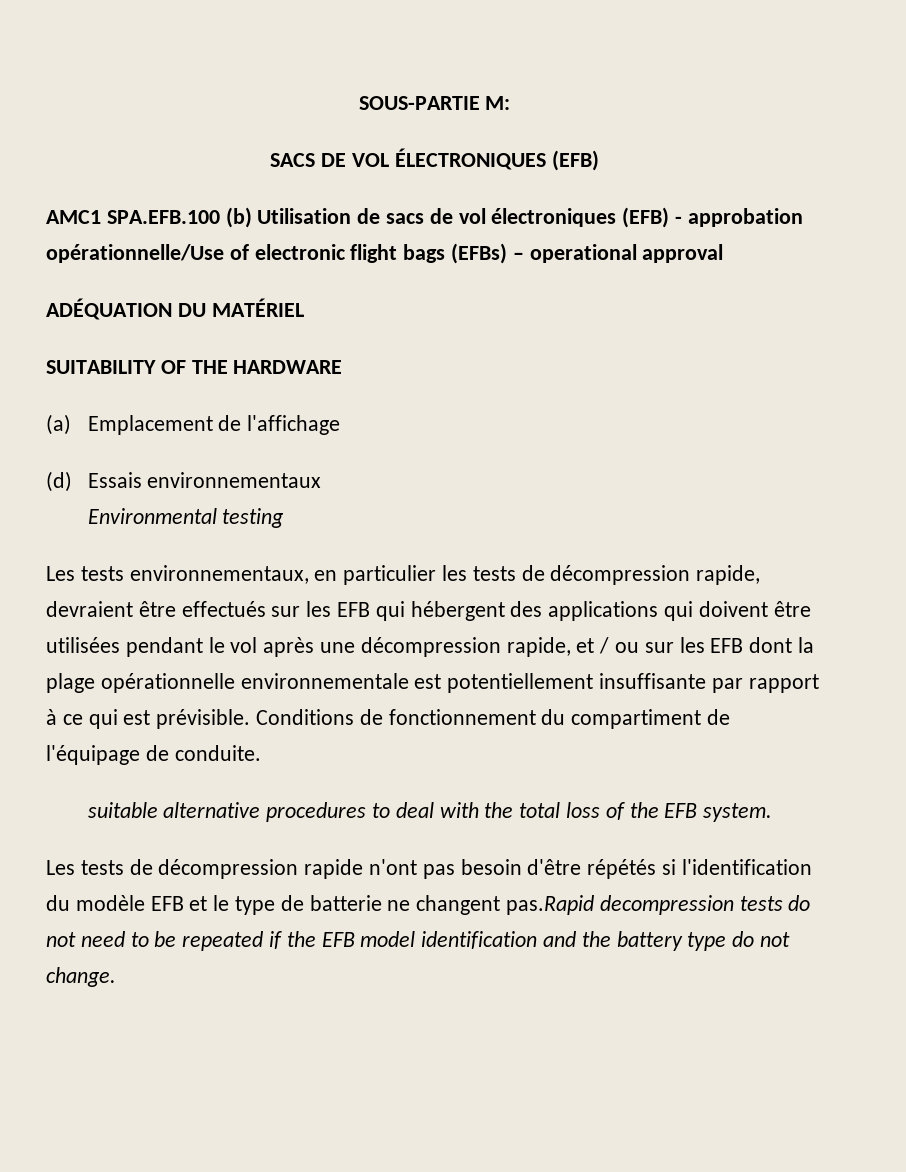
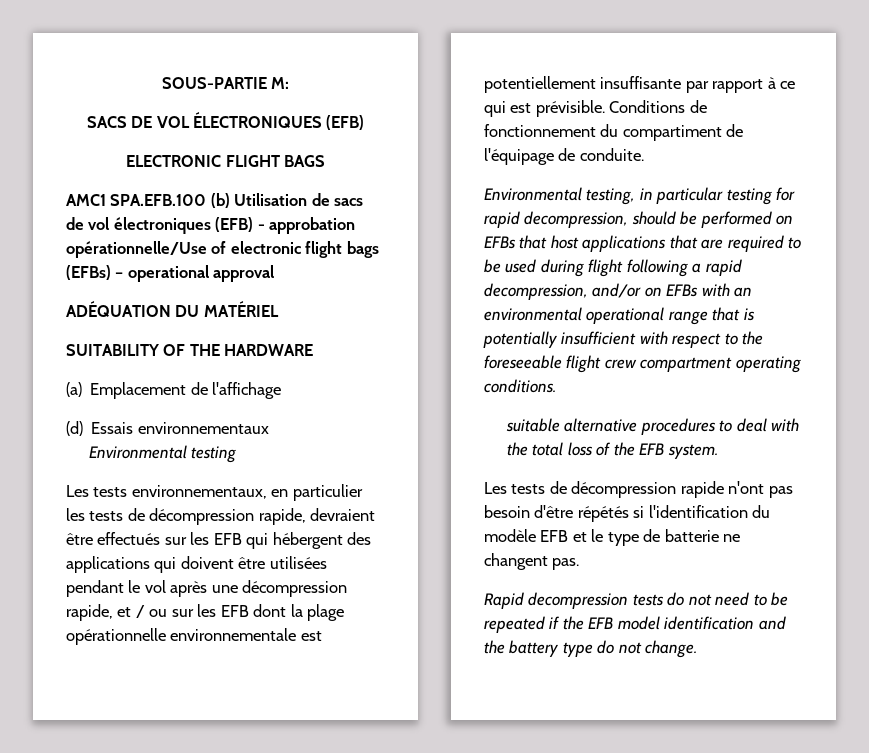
(599, 160) none -> [126,155,325,167] // ELECTRONIC FLIGHT BAGS
(261, 753) none -> [484,187,796,205] [484,211,794,228] [484,235,802,252] [484,259,742,277] [484,283,753,300] [484,307,755,325] [483,331,764,348] [484,355,801,373] [484,379,556,393] // Environmental testing, in particular testing for rapid decompression, should be performed on EFBs that host applications that are required to be used during flight following a rapid decompression, and/or on EFBs with an environmental operational range that is potentially insufficient with respect to the foreseeable flight crew compartment operating conditions.
[506,895,595,915] pas.Rapid -> [552,558,580,570] [484,592,524,609] pas. // Rapid

